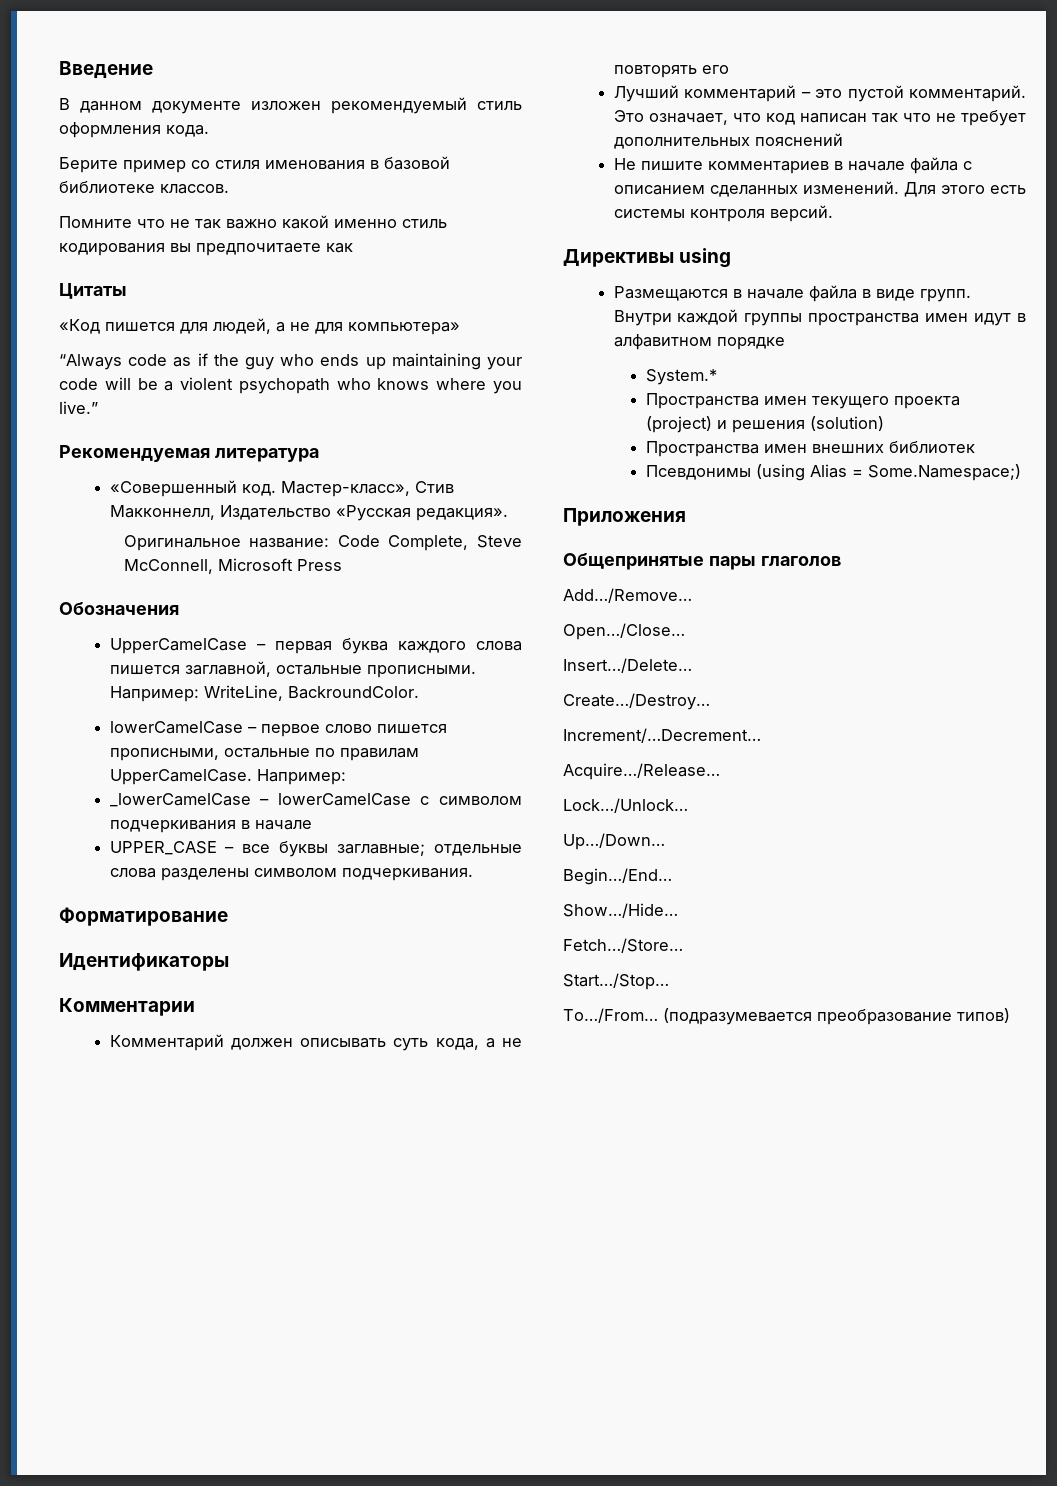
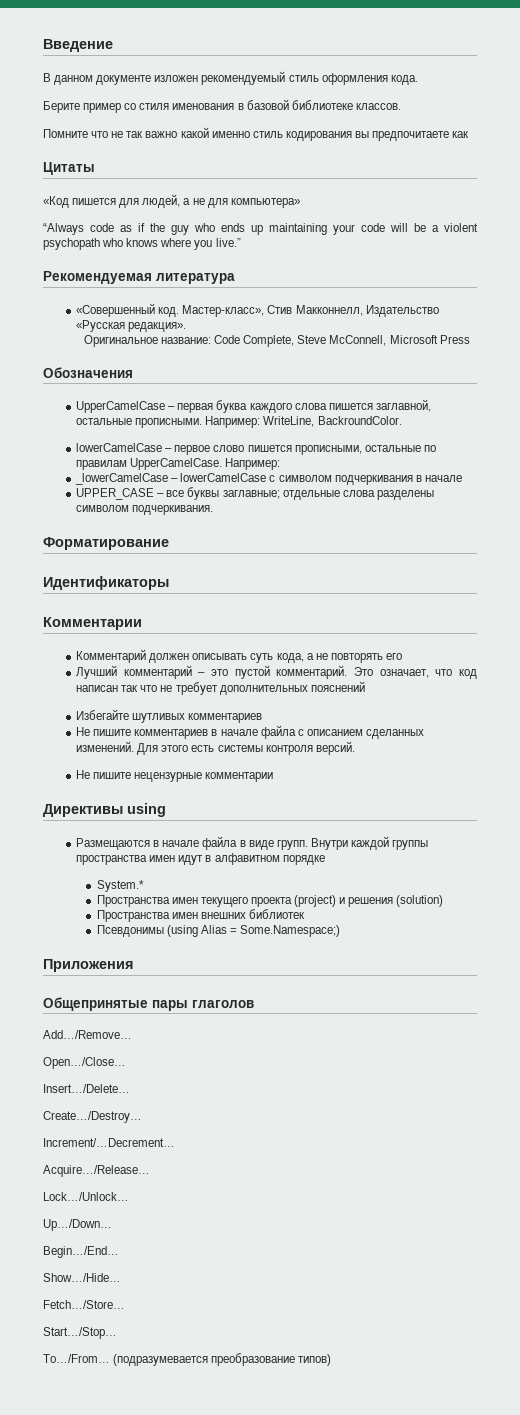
(843, 139) none -> [76,709,263,723] // Избегайте шутливых комментариев
(833, 213) none -> [76,770,274,782] // Не пишите нецензурные комментарии

